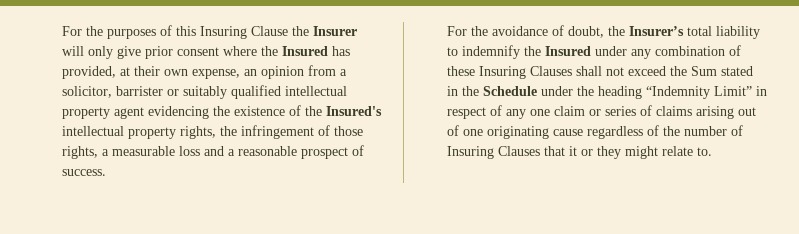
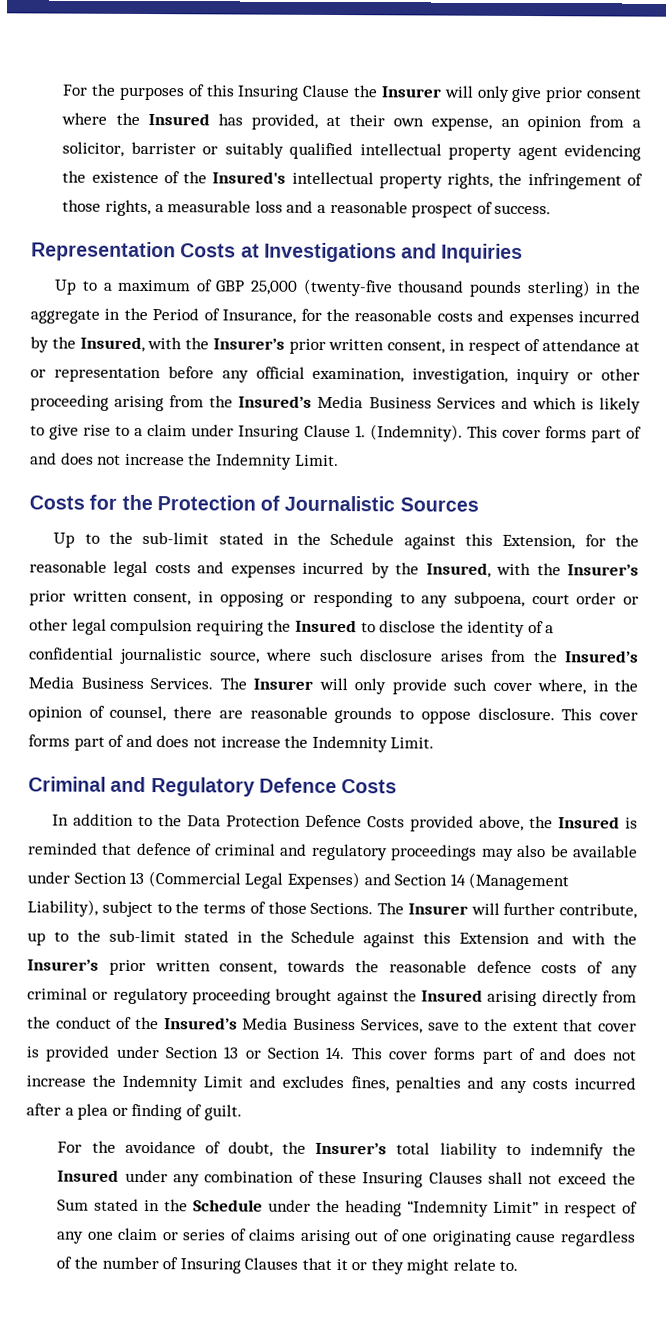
(107, 172) none -> [31,241,524,263] [54,278,641,298] [30,307,640,327] [30,336,640,355] [30,366,640,385] [30,394,641,414] [30,424,643,443] [30,452,339,470] [29,494,479,512] [53,531,639,550] [29,560,639,579] [29,590,639,608] [29,618,555,638] [29,647,640,665] [28,676,638,695] [28,705,639,724] [28,734,435,753] [28,776,398,797] [52,813,638,832] [28,842,638,861] [27,871,570,891] [27,899,637,919] [27,929,637,948] [27,959,638,978] [27,987,637,1007] [27,1016,637,1034] [26,1045,636,1064] [26,1074,636,1094] [26,1103,242,1121] // Representation Costs at Investigations and Inquiries // Up to a maximum of GBP 25,000 (twenty-five thousand pounds sterling) in the aggregate in the Period of Insurance, for the reasonable costs and expenses incurred by the Insured, with the Insurer’s prior written consent, in respect of attendance at or representation before any official examination, investigation, inquiry or other proceeding arising from the Insured’s Media Business Services and which is likely to give rise to a claim under Insuring Clause 1. (Indemnity). This cover forms part of and does not increase the Indemnity Limit. // Costs for the Protection of Journalistic Sources // Up to the sub-limit stated in the Schedule against this Extension, for the reasonable legal costs and expenses incurred by the Insured, with the Insurer’s prior written consent, in opposing or responding to any subpoena, court order or other legal compulsion requiring the Insured to disclose the identity of a confidential journalistic source, where such disclosure arises from the Insured’s Media Business Services. The Insurer will only provide such cover where, in the opinion of counsel, there are reasonable grounds to oppose disclosure. This cover forms part of and does not increase the Indemnity Limit. // Criminal and Regulatory Defence Costs // In addition to the Data Protection Defence Costs provided above, the Insured is reminded that defence of criminal and regulatory proceedings may also be available under Section 13 (Commercial Legal Expenses) and Section 14 (Management Liability), subject to the terms of those Sections. The Insurer will further contribute, up to the sub-limit stated in the Schedule against this Extension and with the Insurer’s prior written consent, towards the reasonable defence costs of any criminal or regulatory proceeding brought against the Insured arising directly from the conduct of the Insured’s Media Business Services, save to the extent that cover is provided under Section 13 or Section 14. This cover forms part of and does not increase the Indemnity Limit and excludes fines, penalties and any costs incurred after a plea or finding of guilt.

